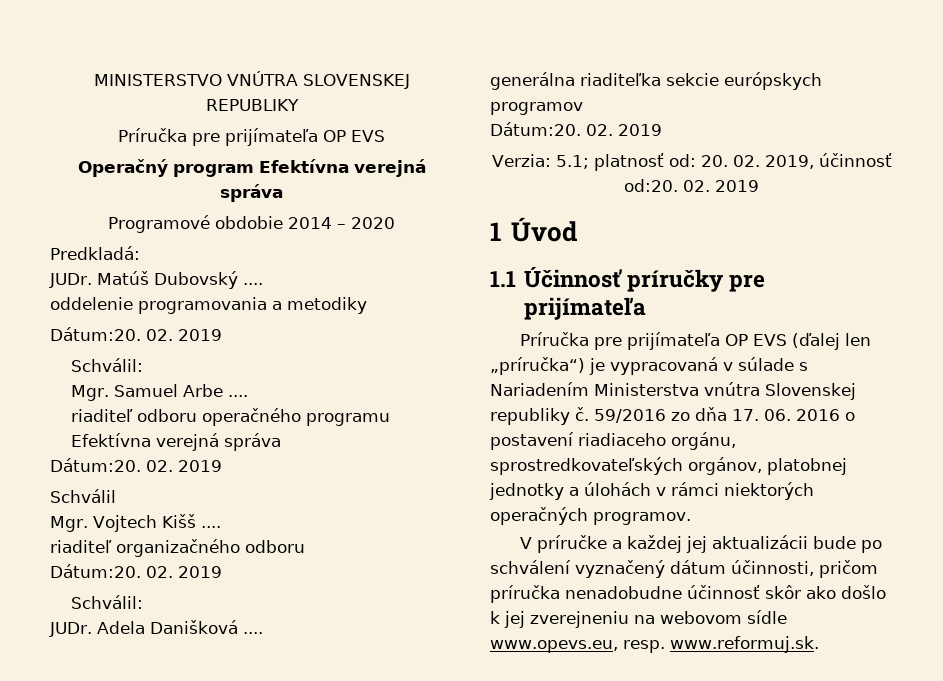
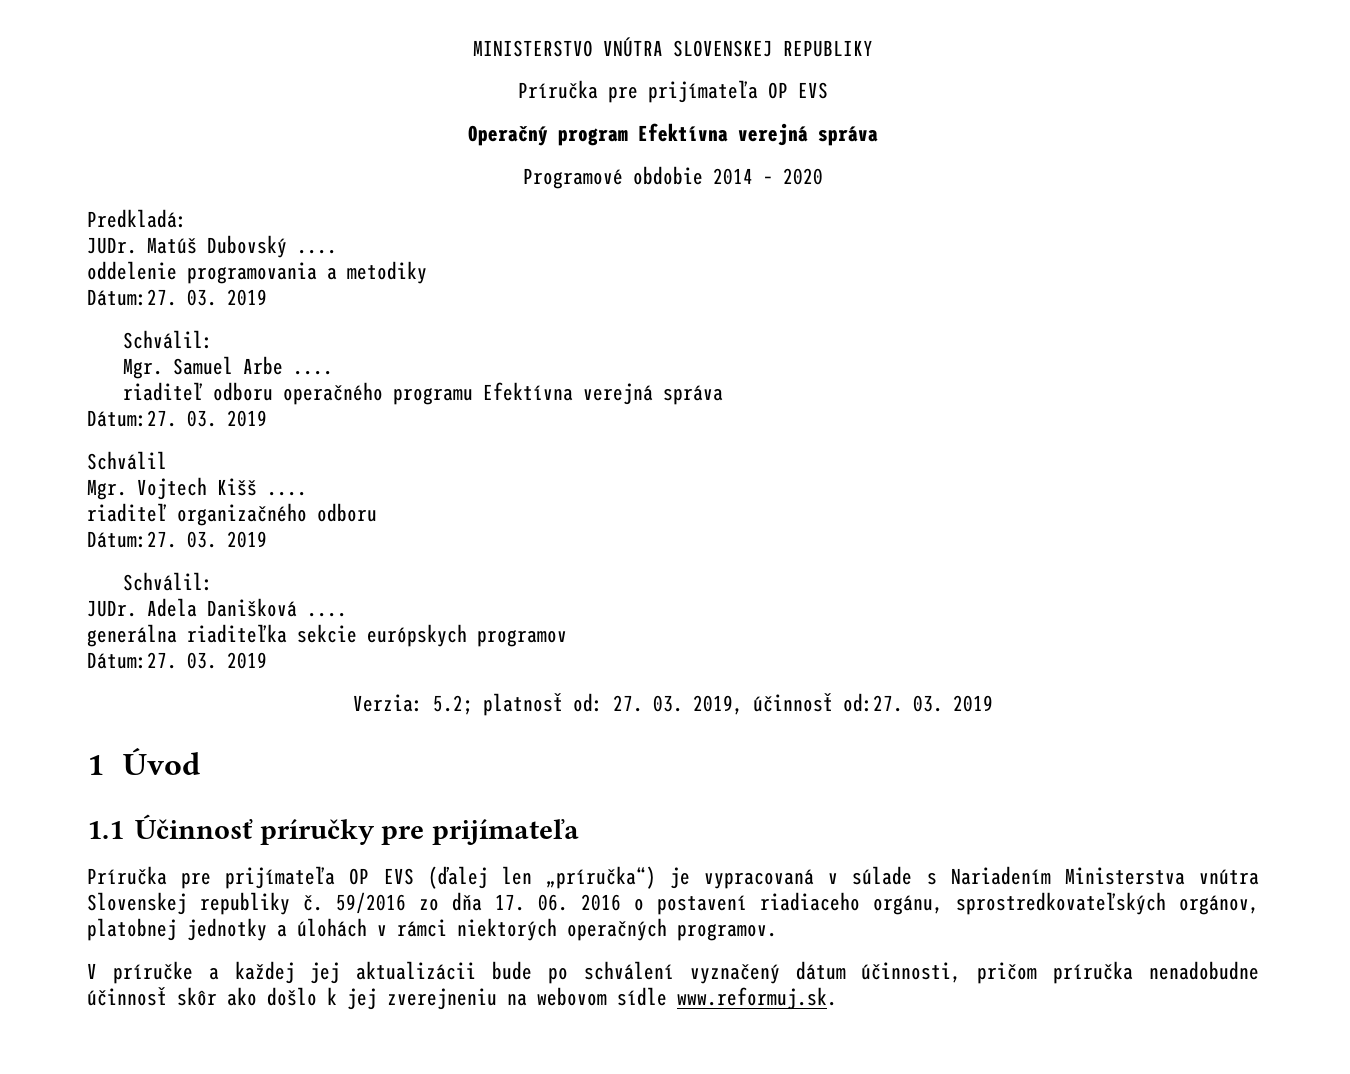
[50,327,173,341] Dátum:20. 02. -> [87,289,217,306] Dátum:27. 03.
[50,458,173,472] Dátum:20. 02. -> [87,410,217,427] Dátum:27. 03.
[50,564,173,578] Dátum:20. 02. -> [87,531,217,548] Dátum:27. 03.
[490,122,613,136] Dátum:20. 02. -> [87,652,217,669] Dátum:27. 03.
[555,155,589,169] 5.1; -> [433,695,473,715] 5.2;
[700,153,892,169] [624,179,710,192] 20. 02. 2019, účinnosť od:20. 02. -> [613,693,943,715] 27. 03. 2019, účinnosť od:27. 03.
[490,640,665,653] www.opevs.eu, resp. -> (667, 996) none

